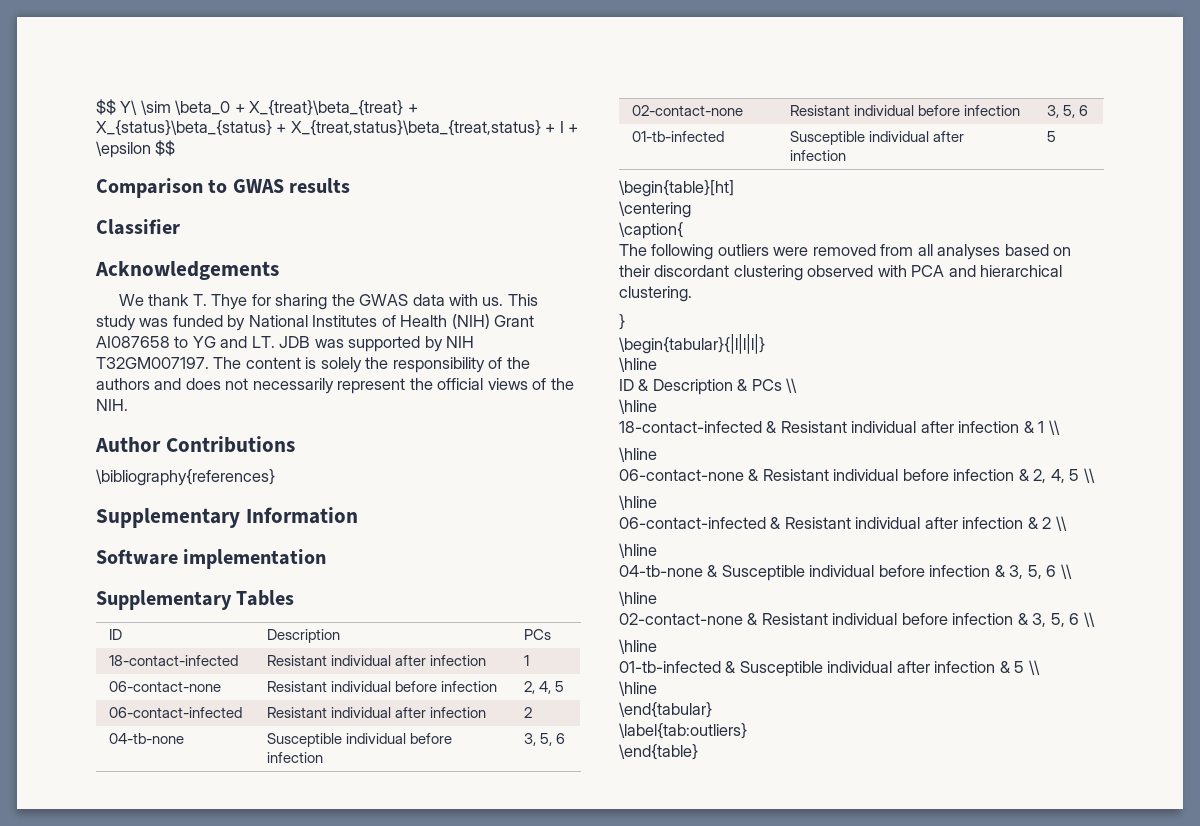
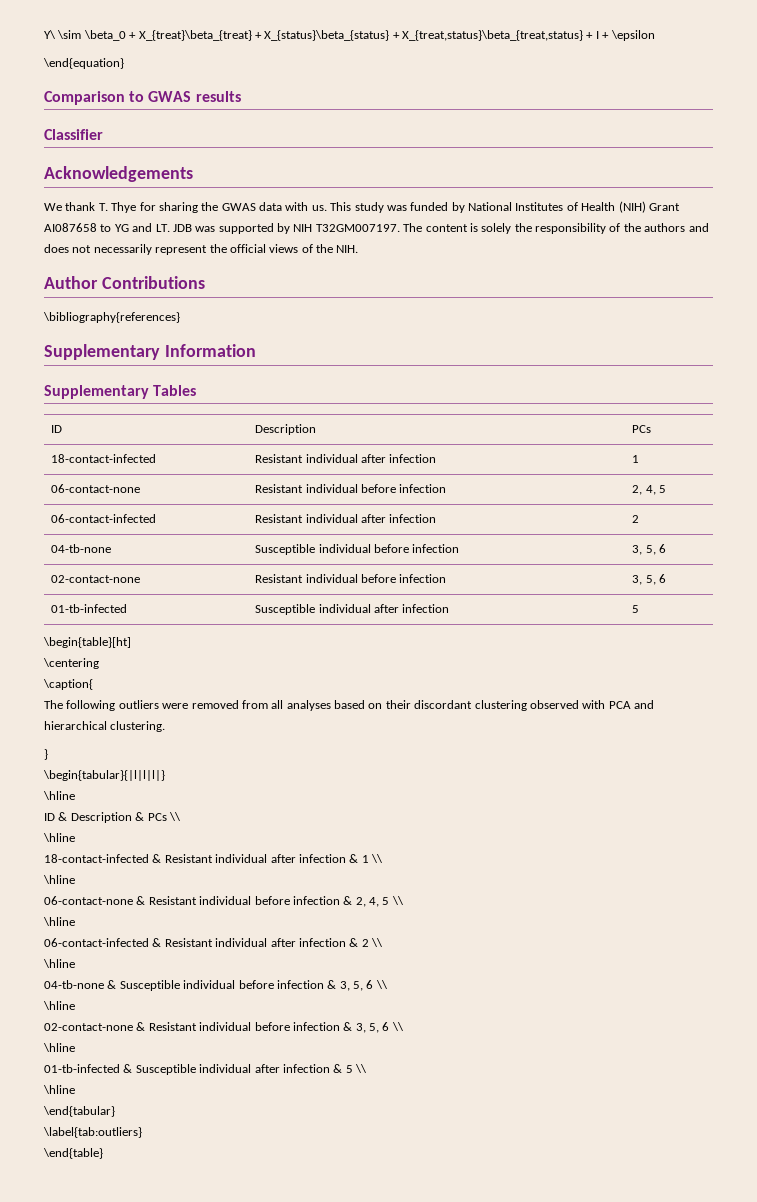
[96,99,116,115] $$ -> (44, 34) none
[155,140,176,156] $$ -> [43,58,124,69] // \end{equation}
[96,549,327,569] // Software implementation -> (256, 350) none

